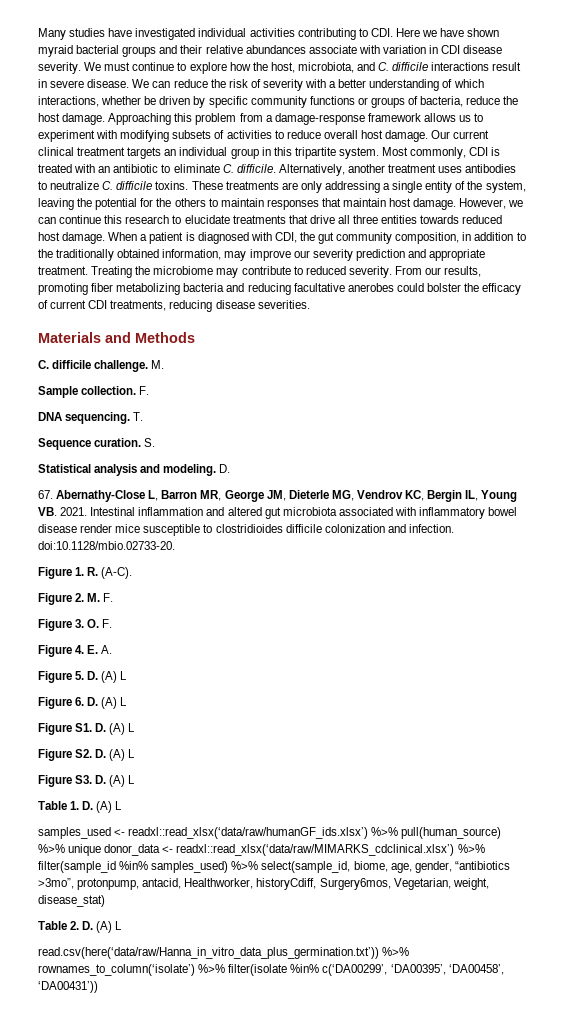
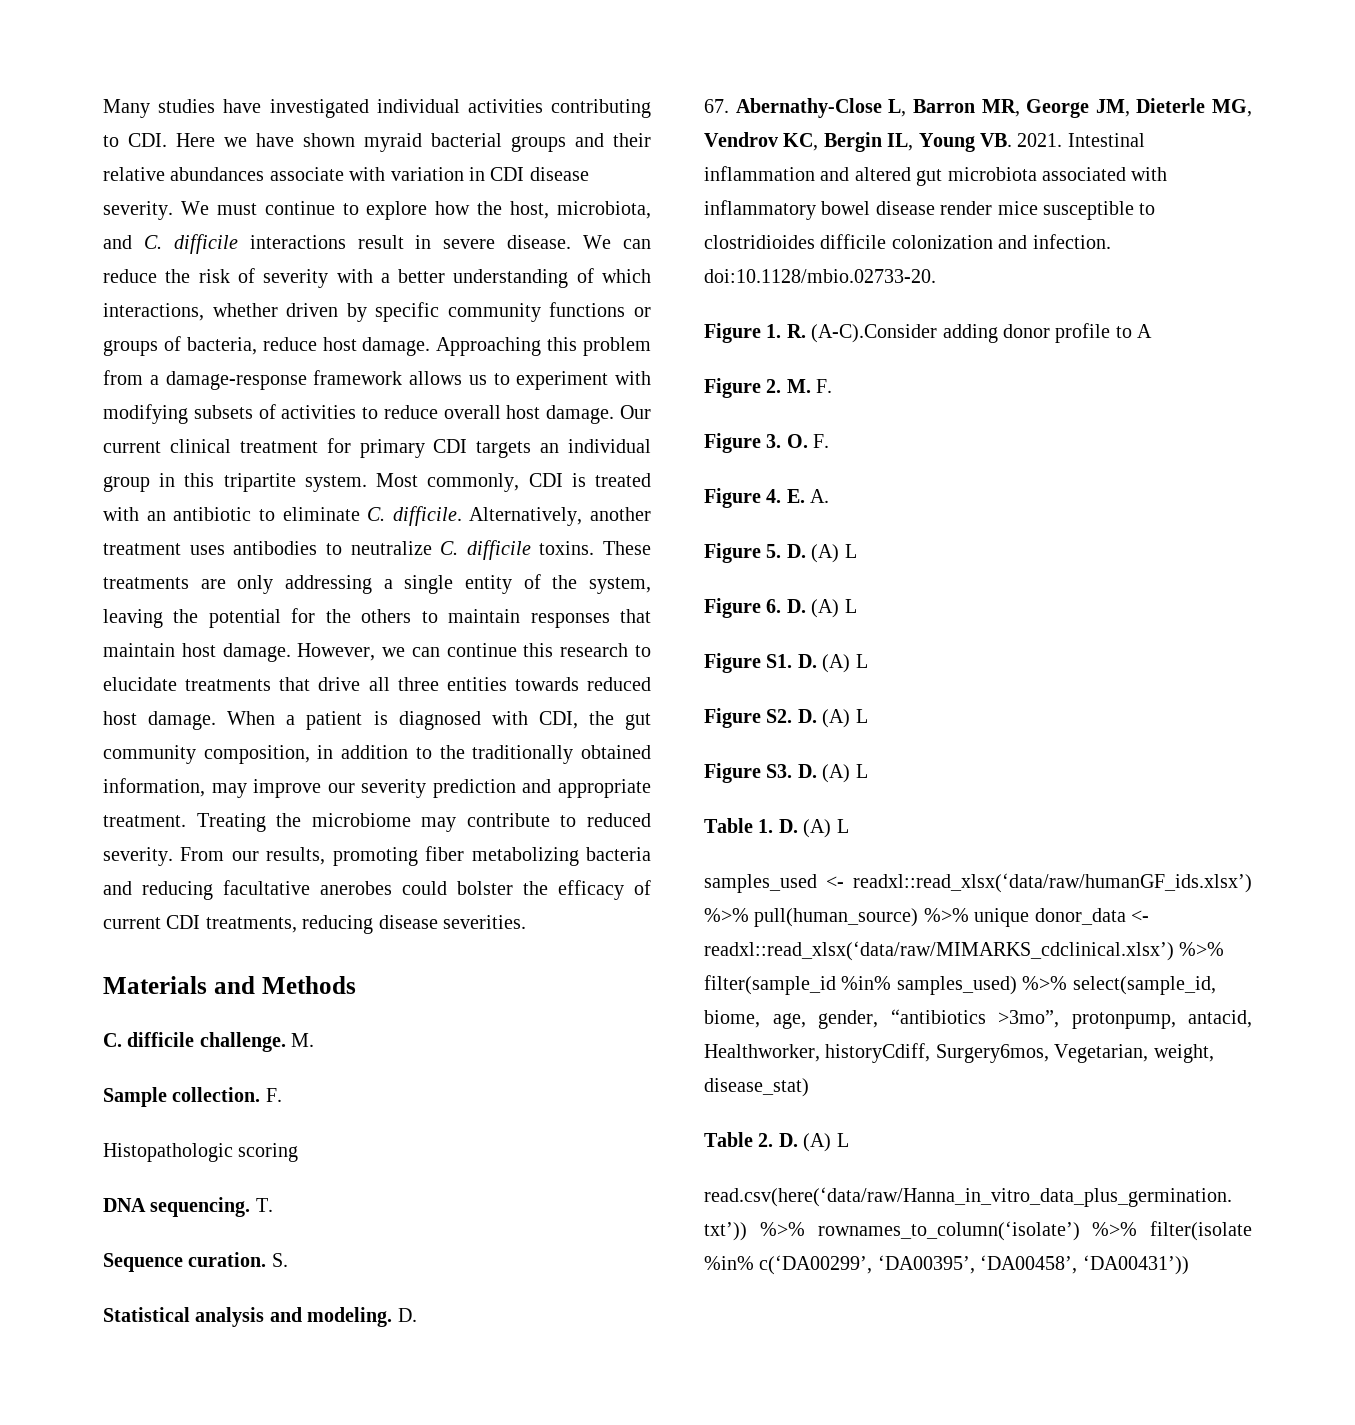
[144,96,157,105] be -> (278, 310) none
[503,96,519,105] the -> (317, 344) none
(126, 151) none -> [326,438,468,458] for primary CDI
(150, 390) none -> [103,1143,299,1162] // Histopathologic scoring
[101,567,133,579] (A-C). -> [811,323,1153,343] (A-C).Consider adding donor profile to A

